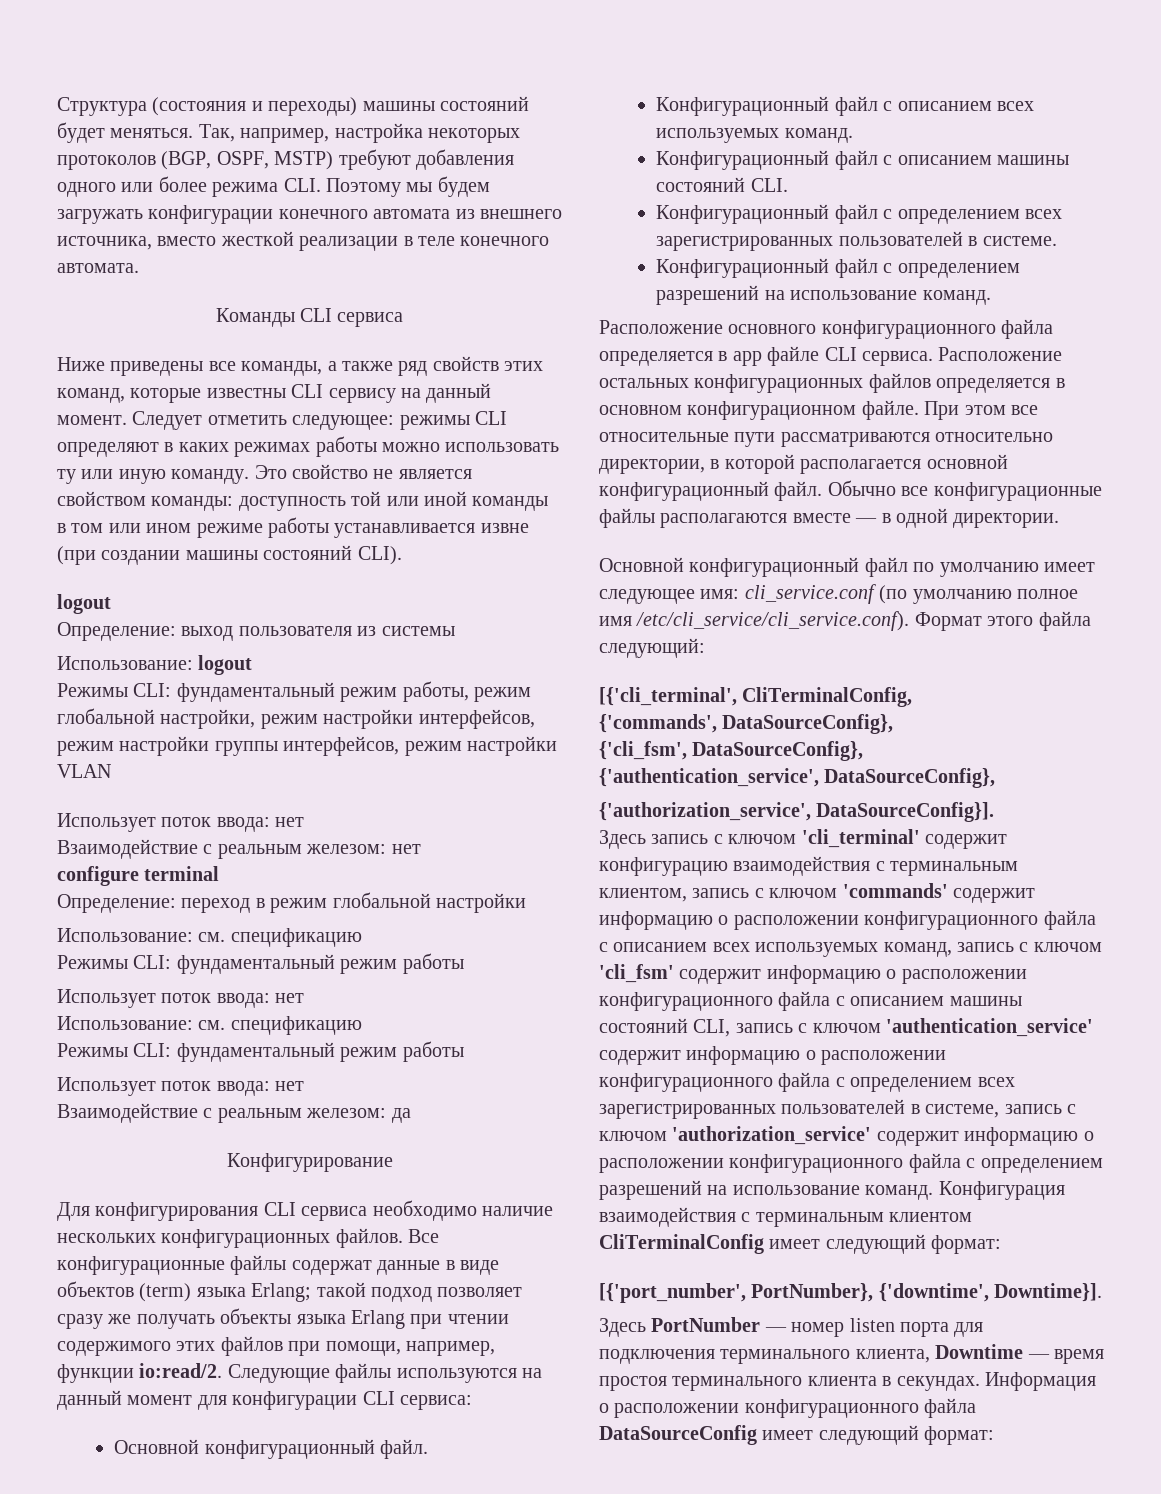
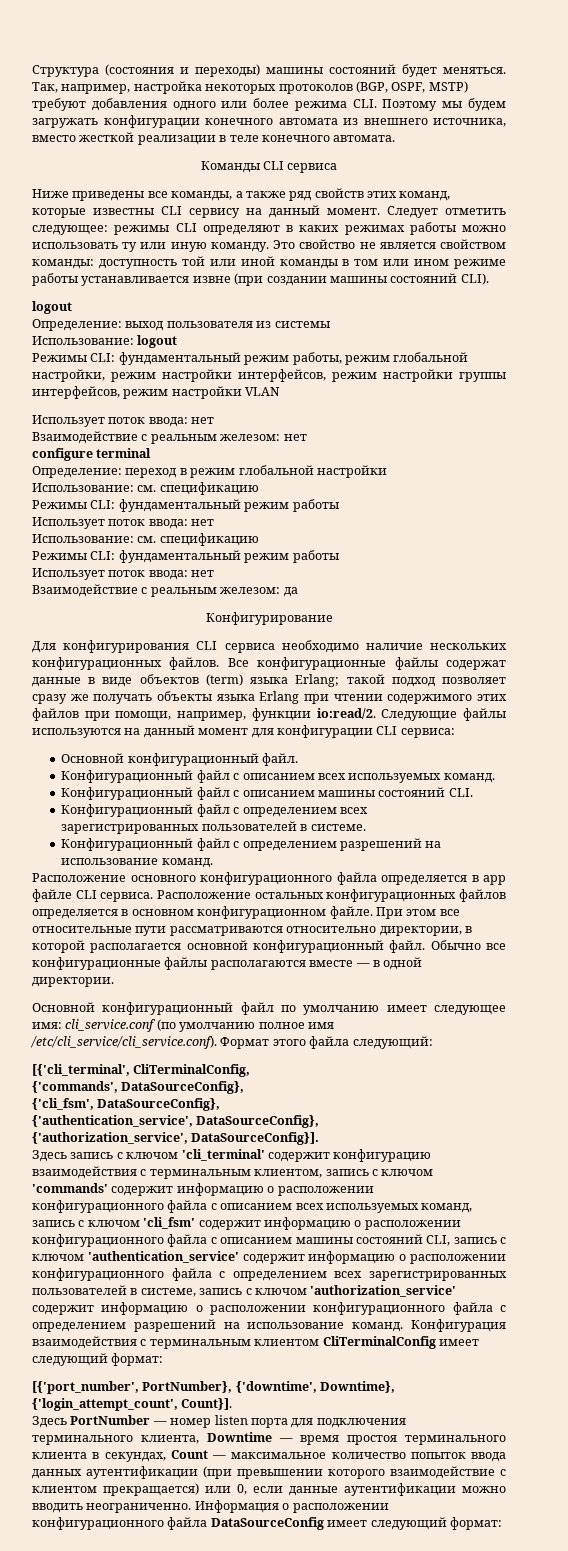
[994,1283,1103,1302] Downtime}]. -> [320,1381,396,1393] [32,1398,233,1411] Downtime}, {'login_attempt_count', Count}].
[896,1376,980,1391] секундах. -> [104,1450,506,1462] [32,1466,506,1479] [32,1483,506,1496] [32,1503,192,1513] секундах, Count — максимальное количество попыток ввода данных аутентификации (при превышении которого взаимодействие с клиентом прекращается) или 0, если данные аутентификации можно вводить неограниченно.

